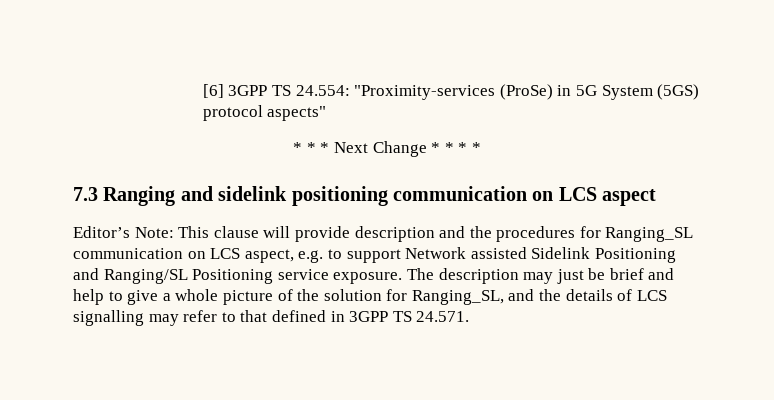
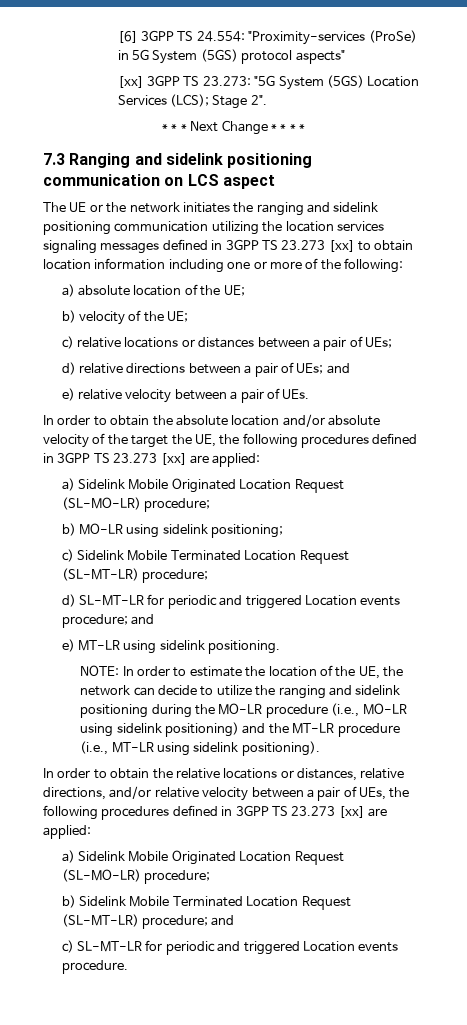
(327, 113) none -> [117,75,420,90] [117,94,267,109] // [xx] 3GPP TS 23.273: "5G System (5GS) Location Services (LCS); Stage 2".
[73,226,694,242] [73,247,676,263] [73,268,675,284] [73,289,667,305] [73,310,470,326] Editor’s Note: This clause will provide description and the procedures for Ranging_SL communication on LCS aspect, e.g. to support Network assisted Sidelink Positioning and Ranging/SL Positioning service exposure. The description may just be brief and help to give a whole picture of the solution for Ranging_SL, and the details of LCS signalling may refer to that defined in 3GPP TS 24.571. -> [43,202,379,216] [43,221,384,235] [43,239,414,254] [43,258,403,273] [61,284,245,297] [61,310,189,325] [61,336,393,351] [61,362,350,377] [61,388,310,403] [43,414,380,427] [43,433,418,448] [43,452,261,467] [61,478,344,493] [61,497,211,512] [61,523,284,538] [61,549,349,564] [61,568,209,583] [61,594,401,609] [61,614,155,628] [61,639,281,654] [80,665,404,679] [80,685,401,699] [80,703,407,718] [80,722,400,737] [80,741,320,756] [43,768,405,781] [43,786,410,801] [43,805,387,820] [43,825,91,839] [61,850,344,865] [61,869,211,884] [61,895,351,910] [61,914,235,929] [61,940,399,955] [61,960,128,974] The UE or the network initiates the ranging and sidelink positioning communication utilizing the location services signaling messages defined in 3GPP TS 23.273 [xx] to obtain location information including one or more of the following: // a) absolute location of the UE; // b) velocity of the UE; // c) relative locations or distances between a pair of UEs; // d) relative directions between a pair of UEs; and // e) relative velocity between a pair of UEs. // In order to obtain the absolute location and/or absolute velocity of the target the UE, the following procedures defined in 3GPP TS 23.273 [xx] are applied: // a) Sidelink Mobile Originated Location Request (SL-MO-LR) procedure; // b) MO-LR using sidelink positioning; // c) Sidelink Mobile Terminated Location Request (SL-MT-LR) procedure; // d) SL-MT-LR for periodic and triggered Location events procedure; and // e) MT-LR using sidelink positioning. // NOTE: In order to estimate the location of the UE, the network can decide to utilize the ranging and sidelink positioning during the MO-LR procedure (i.e., MO-LR using sidelink positioning) and the MT-LR procedure (i.e., MT-LR using sidelink positioning). // In order to obtain the relative locations or distances, relative directions, and/or relative velocity between a pair of UEs, the following procedures defined in 3GPP TS 23.273 [xx] are applied: // a) Sidelink Mobile Originated Location Request (SL-MO-LR) procedure; // b) Sidelink Mobile Terminated Location Request (SL-MT-LR) procedure; and // c) SL-MT-LR for periodic and triggered Location events procedure.

